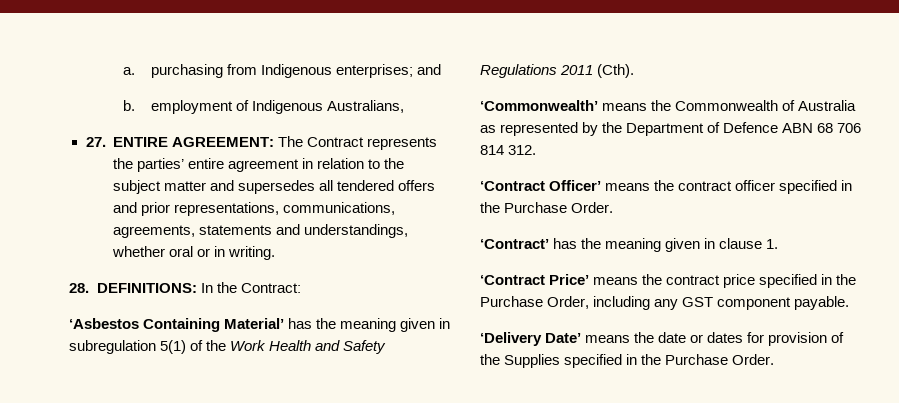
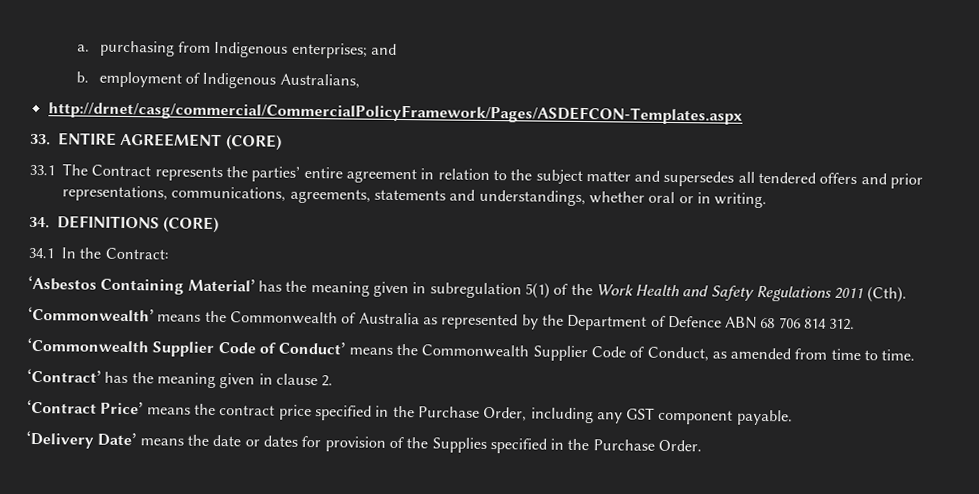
[85,137,275,147] 27. ENTIRE AGREEMENT: -> [47,101,743,125] [30,132,282,151] [29,164,55,176] http://drnet/casg/commercial/CommercialPolicyFramework/Pages/ASDEFCON-Templates.aspx // 33. ENTIRE AGREEMENT (CORE) // 33.1
[69,283,197,293] 28. DEFINITIONS: -> [29,215,220,234] [28,247,54,259] 34. DEFINITIONS (CORE) // 34.1
[480,180,853,194] [480,202,614,213] ‘Contract Officer’ means the contract officer specified in the Purchase Order. -> [27,337,916,362] ‘Commonwealth Supplier Code of Conduct’ means the Commonwealth Supplier Code of Conduct, as amended from time to time.
[766,239,779,249] 1. -> [321,375,334,387] 2.

